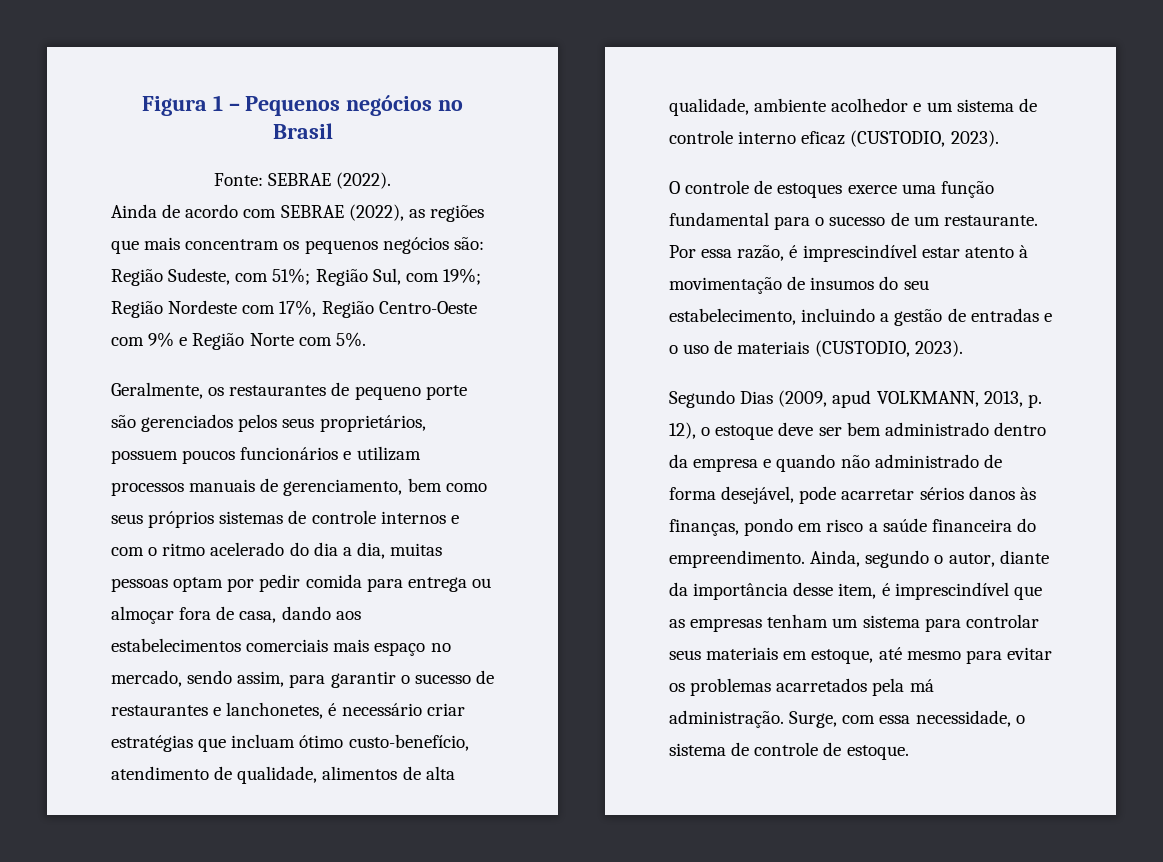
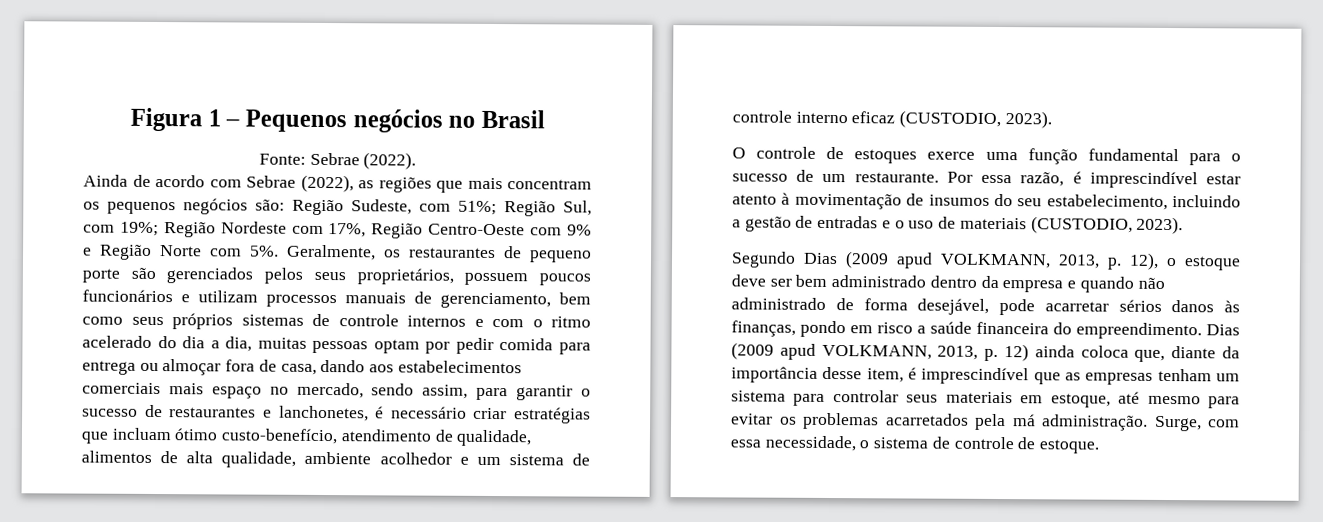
[268,173,331,186] SEBRAE -> [309,152,360,166] Sebrae
[280,205,344,218] SEBRAE -> [246,175,296,188] Sebrae
(366, 339) // -> (279, 251) none
[778,390,828,407] (2009, -> [845,251,889,269] (2009
[810,550,995,568] Ainda, segundo o autor, -> [1206,324,1240,336] [731,342,1166,362] Dias (2009 apud VOLKMANN, 2013, p. 12) ainda coloca que,

